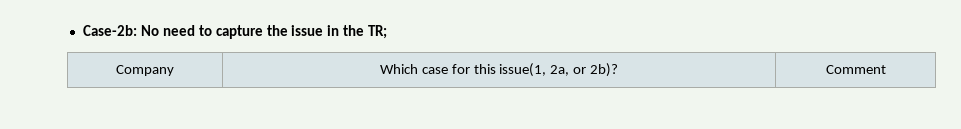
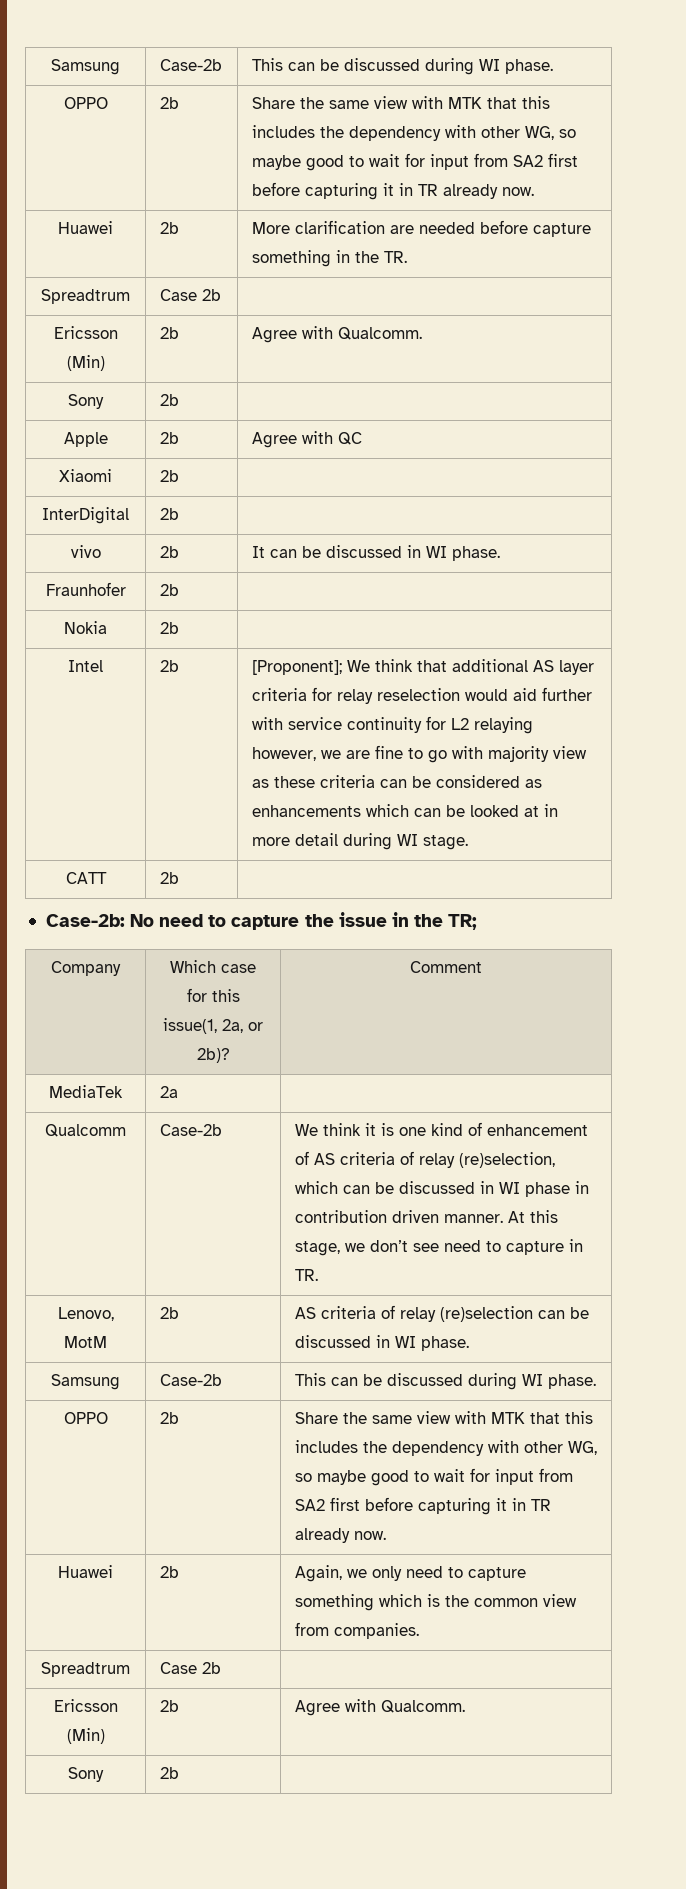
(82, 30) none -> [51,59,120,75] [159,59,222,71] [251,58,553,75] [63,97,108,109] [159,97,179,109] [251,96,550,109] [251,125,576,141] [251,153,578,171] [251,182,534,200] [58,221,113,234] [159,222,179,234] [251,220,591,237] [251,250,407,267] [41,289,130,304] [159,289,221,301] [53,326,118,339] [66,355,105,371] [159,327,179,339] [251,326,422,343] [68,394,104,409] [159,394,179,406] [63,432,108,447] [159,432,179,444] [251,431,362,448] [59,469,112,482] [159,470,179,482] [42,507,129,524] [159,508,179,520] [70,545,101,558] [159,546,179,558] [251,545,500,561] [45,582,126,596] [159,584,179,596] [64,621,107,634] [159,622,179,634] [68,660,103,672] [159,660,179,672] [251,659,594,675] [251,687,592,704] [251,716,533,734] [251,745,587,763] [251,775,542,788] [251,804,558,817] [251,833,468,850] [65,872,107,884] [159,872,179,884] Samsung | Case-2b | This can be discussed during WI phase. // OPPO | 2b | Share the same view with MTK that this includes the dependency with other WG, so maybe good to wait for input from SA2 first before capturing it in TR already now. // Huawei | 2b | More clarification are needed before capture something in the TR. // Spreadtrum | Case 2b | // Ericsson (Min) | 2b | Agree with Qualcomm. // Sony | 2b | // Apple | 2b | Agree with QC // Xiaomi | 2b | // InterDigital | 2b | // vivo | 2b | It can be discussed in WI phase. // Fraunhofer | 2b | // Nokia | 2b | // Intel | 2b | [Proponent]; We think that additional AS layer criteria for relay reselection would aid further with service continuity for L2 relaying however, we are fine to go with majority view as these criteria can be considered as enhancements which can be looked at in more detail during WI stage. // CATT | 2b | //
(886, 69) none -> [49,1085,123,1098] [159,1086,178,1098] [45,1124,126,1137] [159,1124,222,1136] [294,1122,588,1136] [294,1151,555,1168] [294,1181,589,1197] [294,1210,558,1223] [294,1239,583,1256] [294,1269,318,1281] [57,1307,114,1321] [64,1336,107,1348] [159,1307,179,1319] [294,1305,589,1322] [294,1335,469,1351] [51,1374,120,1390] [159,1374,222,1386] [294,1373,596,1390] [63,1412,108,1424] [159,1412,179,1424] [294,1411,593,1424] [294,1440,597,1456] [294,1468,573,1486] [294,1497,551,1515] [294,1528,386,1543] [58,1565,113,1578] [159,1566,179,1578] [294,1565,526,1582] [294,1594,577,1611] [294,1622,419,1639] [41,1662,130,1677] [159,1662,221,1674] [53,1699,118,1712] [66,1728,105,1744] [159,1700,179,1712] [294,1699,465,1716] [68,1767,104,1782] [159,1767,179,1779] // MediaTek | 2a | // Qualcomm | Case-2b | We think it is one kind of enhancement of AS criteria of relay (re)selection, which can be discussed in WI phase in contribution driven manner. At this stage, we don’t see need to capture in TR. // Lenovo, MotM | 2b | AS criteria of relay (re)selection can be discussed in WI phase. // Samsung | Case-2b | This can be discussed during WI phase. // OPPO | 2b | Share the same view with MTK that this includes the dependency with other WG, so maybe good to wait for input from SA2 first before capturing it in TR already now. // Huawei | 2b | Again, we only need to capture something which is the common view from companies. // Spreadtrum | Case 2b | // Ericsson (Min) | 2b | Agree with Qualcomm. // Sony | 2b |

